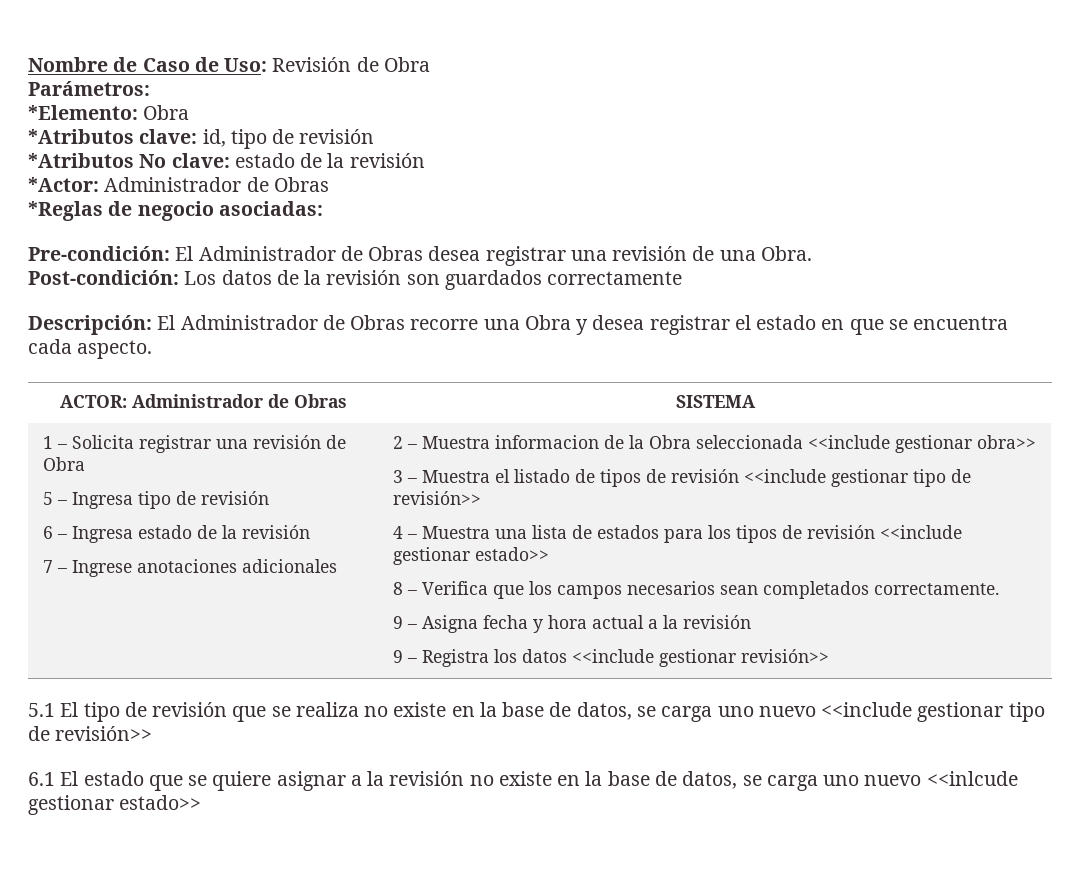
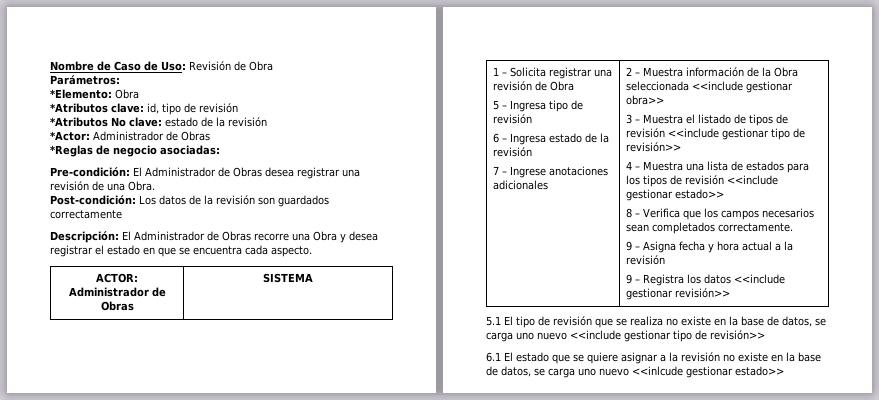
[495,435,600,449] informacion -> [686,67,745,77] información

